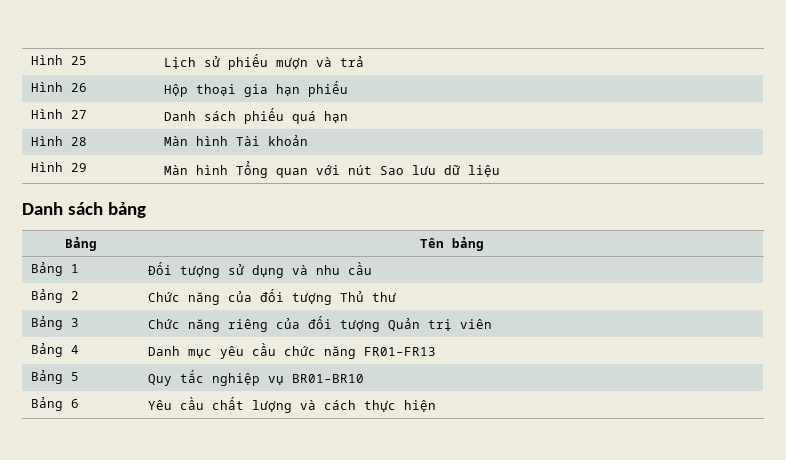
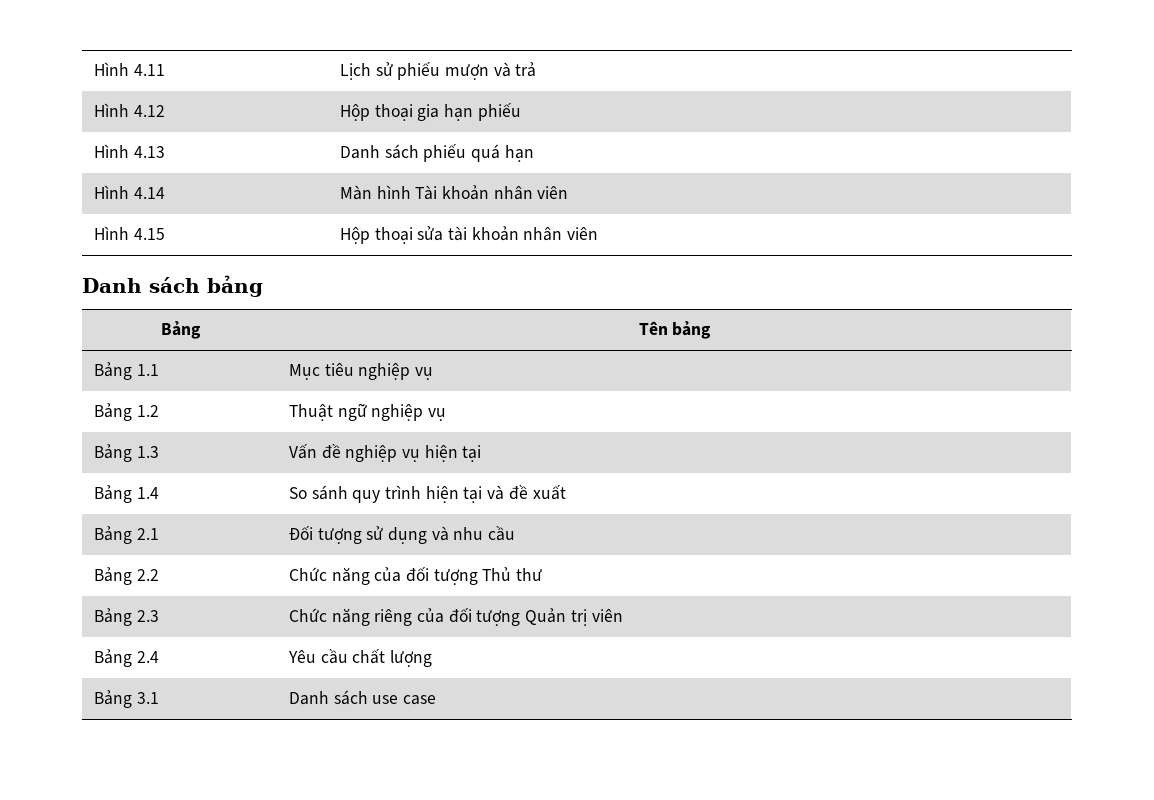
[30,55,87,65] Hình 25 -> [93,62,165,76] Hình 4.11
[70,83,87,92] 26 -> [133,105,165,117] 4.12
[70,110,87,119] 27 -> [133,146,165,158] 4.13
[70,137,87,146] 28 -> [133,187,165,199] 4.14
[30,162,87,172] [163,161,500,178] // Hình 29 | Màn hình Tổng quan với nút Sao lưu dữ liệu -> [493,186,569,200] [93,226,165,240] [339,226,599,244] nhân viên // Hình 4.15 | Hộp thoại sửa tài khoản nhân viên
[70,264,79,273] 1 -> [136,364,159,376] [288,363,434,380] [93,403,159,421] [288,403,447,421] [93,444,159,462] [288,444,482,462] [93,485,159,503] [288,485,566,503] [93,526,159,544] 1.1 | Mục tiêu nghiệp vụ // Bảng 1.2 | Thuật ngữ nghiệp vụ // Bảng 1.3 | Vấn đề nghiệp vụ hiện tại // Bảng 1.4 | So sánh quy trình hiện tại và đề xuất // Bảng 2.1
[70,291,79,300] 2 -> [136,569,159,581] 2.2
[70,318,79,327] 3 -> [136,610,159,622] 2.3
[70,345,79,354] [147,343,436,359] [30,370,79,384] [147,370,364,386] [30,397,79,411] [147,397,436,413] 4 | Danh mục yêu cầu chức năng FR01–FR13 // Bảng 5 | Quy tắc nghiệp vụ BR01–BR10 // Bảng 6 | Yêu cầu chất lượng và cách thực hiện -> [136,651,159,663] [287,649,433,667] [93,690,159,708] [288,690,437,705] 2.4 | Yêu cầu chất lượng // Bảng 3.1 | Danh sách use case

